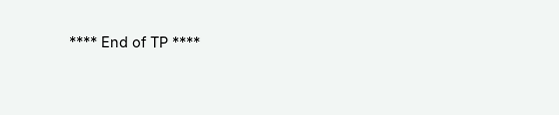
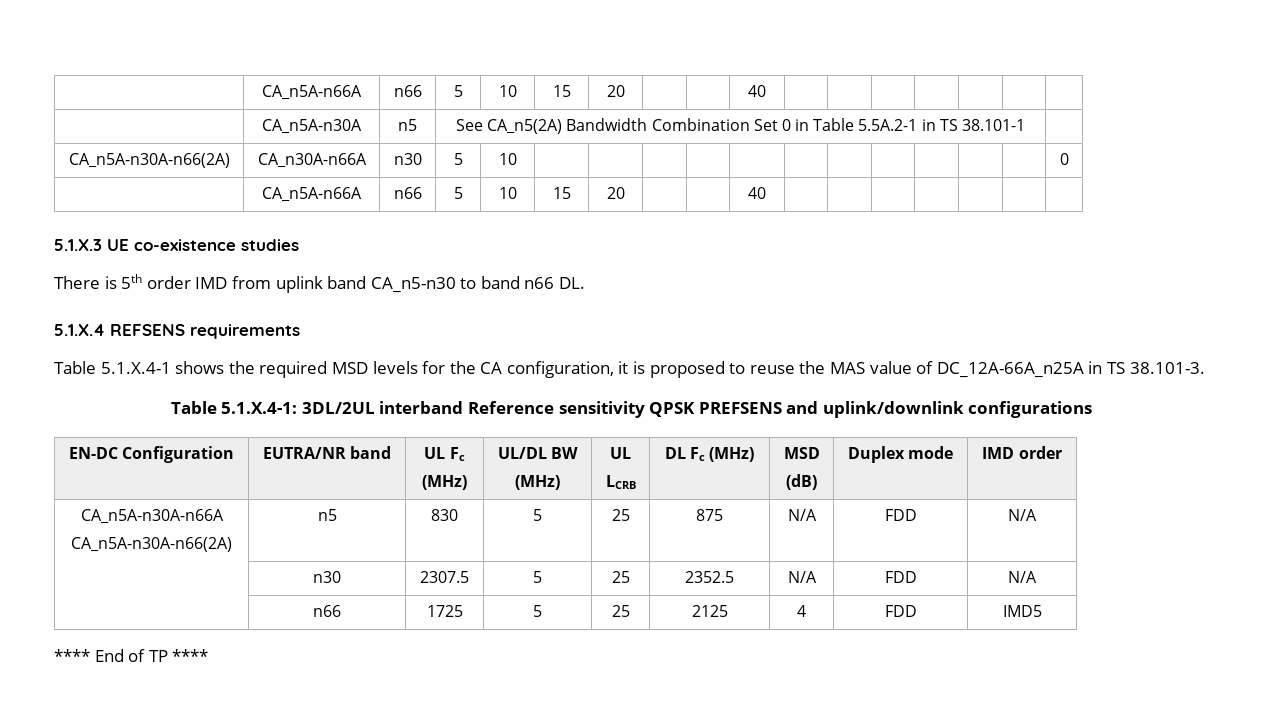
(69, 42) none -> [262,85,362,100] [393,85,422,97] [453,85,463,97] [498,85,517,97] [552,85,571,97] [606,85,625,97] [748,85,766,97] [262,119,362,134] [398,119,417,131] [455,118,1026,134] [68,153,230,168] [257,153,367,168] [393,153,422,165] [453,153,463,165] [498,153,517,165] [1059,153,1069,165] [262,187,362,202] [393,187,422,199] [453,187,463,199] [498,187,517,199] [552,187,571,199] [606,187,625,199] [748,187,766,199] [54,239,299,251] [54,274,586,293] [54,324,300,339] [54,361,1205,378] [170,401,1093,418] [68,446,235,463] [262,446,392,459] [424,447,465,461] [422,475,467,490] [497,447,579,459] [515,475,560,490] [610,447,631,459] [605,475,636,489] [664,447,755,462] [783,447,820,459] [785,474,817,490] [847,446,954,463] [982,446,1062,459] [80,509,224,524] [71,537,232,552] [317,509,337,521] [431,509,458,521] [533,509,542,521] [611,509,630,521] [695,509,723,521] [787,509,817,521] [884,509,917,521] [1007,509,1037,521] [313,571,341,583] [420,571,469,583] [533,571,542,583] [611,571,630,583] [684,571,734,583] [787,571,817,583] [884,571,917,583] [1007,571,1037,583] [313,605,341,617] [426,605,463,617] [533,605,542,617] [611,605,630,617] [691,605,728,617] [796,605,806,617] [884,605,917,617] [1002,605,1042,617] | CA_n5A-n66A | n66 | 5 | 10 | 15 | 20 | | | 40 | | | | | | | // | CA_n5A-n30A | n5 | See CA_n5(2A) Bandwidth Combination Set 0 in Table 5.5A.2-1 in TS 38.101-1 | // CA_n5A-n30A-n66(2A) | CA_n30A-n66A | n30 | 5 | 10 | | | | | | | | | | | | 0 // | CA_n5A-n66A | n66 | 5 | 10 | 15 | 20 | | | 40 | | | | | | | // 5.1.X.3 UE co-existence studies // There is 5th order IMD from uplink band CA_n5-n30 to band n66 DL. // 5.1.X.4 REFSENS requirements // Table 5.1.X.4-1 shows the required MSD levels for the CA configuration, it is proposed to reuse the MAS value of DC_12A-66A_n25A in TS 38.101-3. // Table 5.1.X.4-1: 3DL/2UL interband Reference sensitivity QPSK PREFSENS and uplink/downlink configurations // EN-DC Configuration | EUTRA/NR band | UL Fc // (MHz) | UL/DL BW // (MHz) | UL // LCRB | DL Fc (MHz) | MSD // (dB) | Duplex mode | IMD order // CA_n5A-n30A-n66A // CA_n5A-n30A-n66(2A) | n5 | 830 | 5 | 25 | 875 | N/A | FDD | N/A // | n30 | 2307.5 | 5 | 25 | 2352.5 | N/A | FDD | N/A // | n66 | 1725 | 5 | 25 | 2125 | 4 | FDD | IMD5 //

